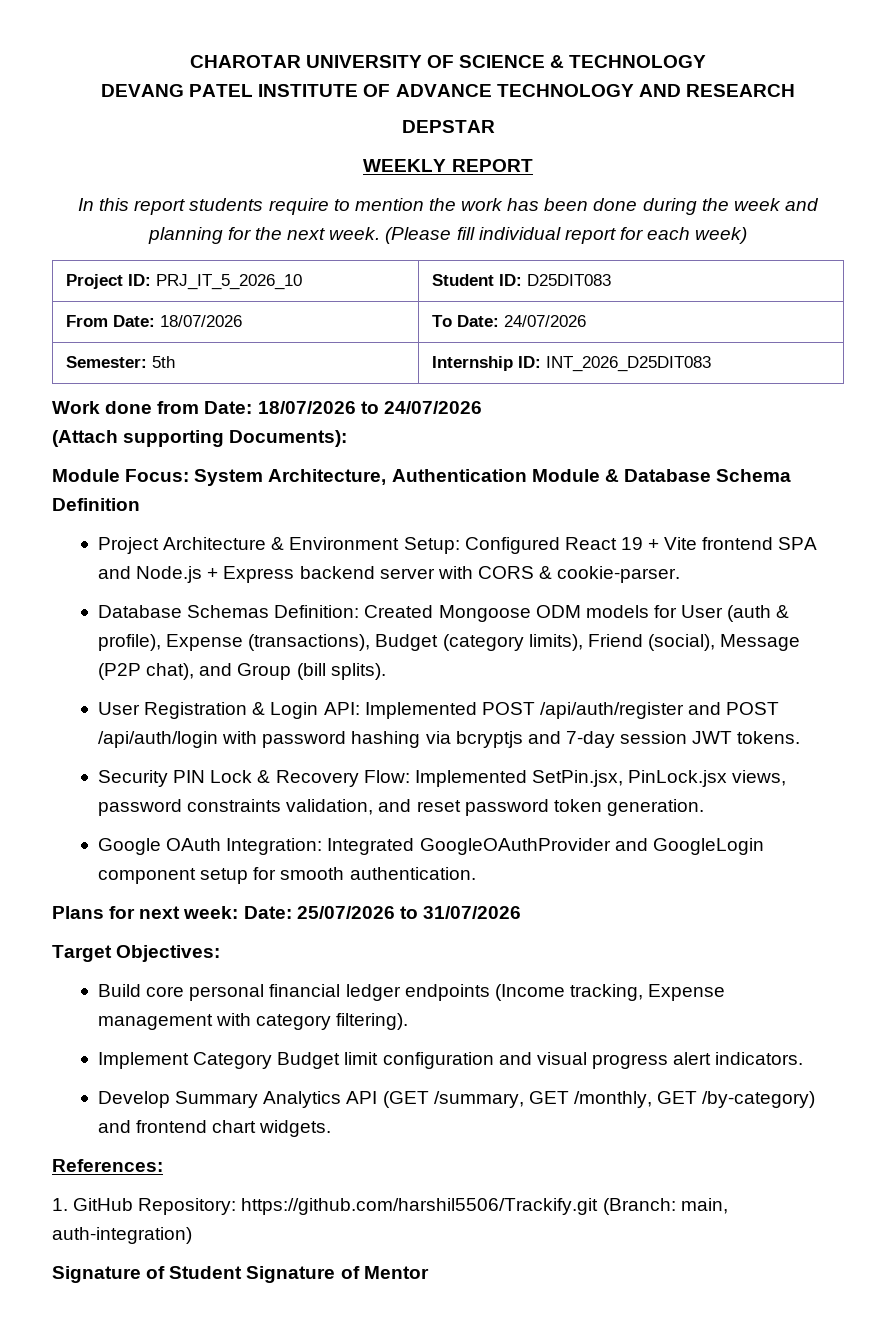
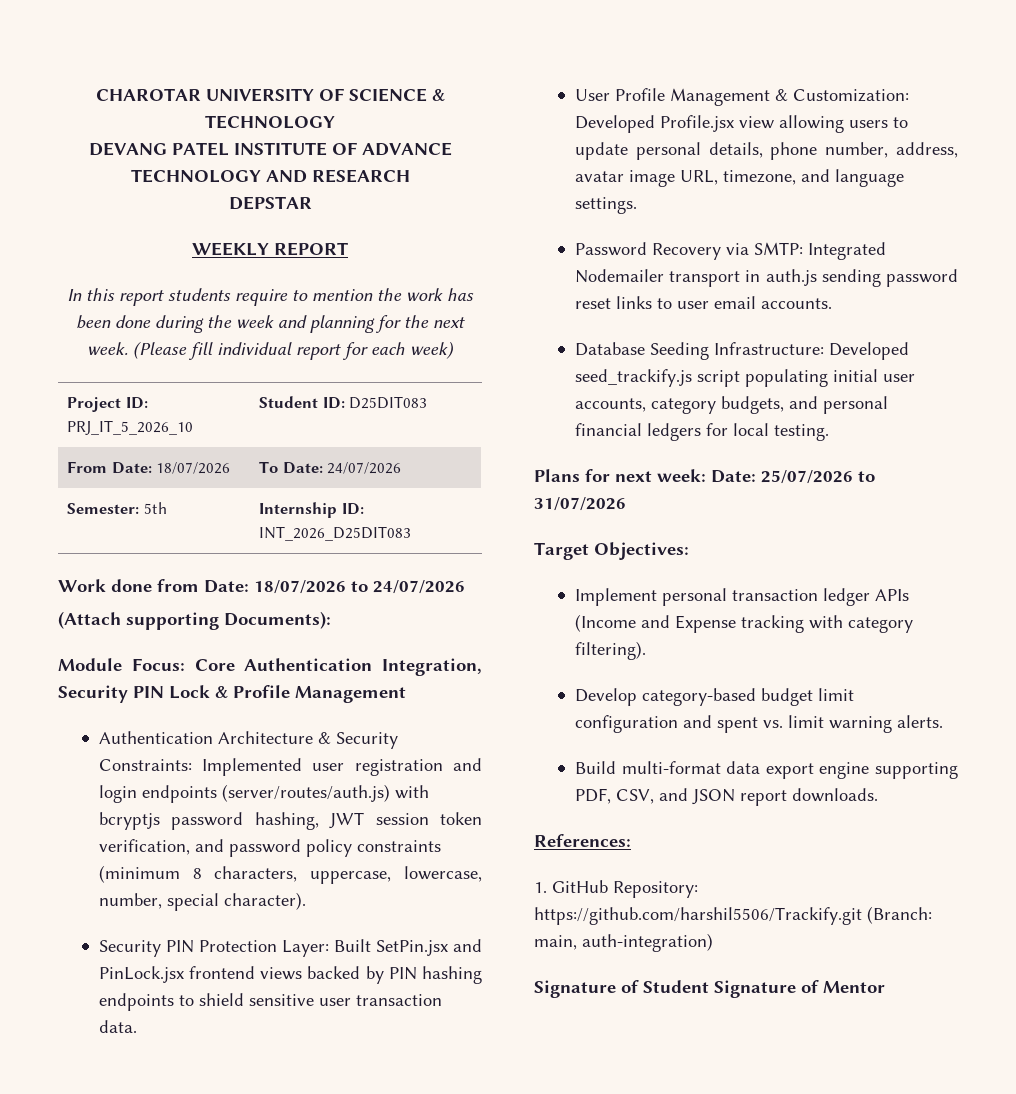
[194,469,792,486] [52,498,140,511] [98,537,818,554] [98,566,681,583] [98,605,790,622] [98,634,801,651] [98,663,386,680] [98,702,780,719] [98,731,801,748] [98,770,787,787] [98,799,704,816] [98,838,764,855] [98,867,476,884] System Architecture, Authentication Module & Database Schema Definition // Project Architecture & Environment Setup: Configured React 19 + Vite frontend SPA and Node.js + Express backend server with CORS & cookie-parser. // Database Schemas Definition: Created Mongoose ODM models for User (auth & profile), Expense (transactions), Budget (category limits), Friend (social), Message (P2P chat), and Group (bill splits). // User Registration & Login API: Implemented POST /api/auth/register and POST /api/auth/login with password hashing via bcryptjs and 7-day session JWT tokens. // Security PIN Lock & Recovery Flow: Implemented SetPin.jsx, PinLock.jsx views, password constraints validation, and reset password token generation. // Google OAuth Integration: Integrated GoogleOAuthProvider and GoogleLogin component setup for smooth authentication. -> [194,658,482,676] [58,685,406,703] [98,731,398,749] [98,758,482,776] [98,784,429,803] [98,812,482,830] [98,839,441,857] [98,865,482,884] [98,892,306,911] [98,939,482,957] [98,966,482,984] [98,993,442,1011] [98,1020,137,1033] [574,88,909,106] [574,115,908,133] [574,142,958,160] [574,169,904,187] [574,197,637,214] [574,242,886,260] [574,269,958,287] [574,296,832,309] [574,342,909,360] [574,369,915,387] [574,396,888,414] [574,423,829,441] Core Authentication Integration, Security PIN Lock & Profile Management // Authentication Architecture & Security Constraints: Implemented user registration and login endpoints (server/routes/auth.js) with bcryptjs password hashing, JWT session token verification, and password policy constraints (minimum 8 characters, uppercase, lowercase, number, special character). // Security PIN Protection Layer: Built SetPin.jsx and PinLock.jsx frontend views backed by PIN hashing endpoints to shield sensitive user transaction data. // User Profile Management & Customization: Developed Profile.jsx view allowing users to update personal details, phone number, address, avatar image URL, timezone, and language settings. // Password Recovery via SMTP: Integrated Nodemailer transport in auth.js sending password reset links to user email accounts. // Database Seeding Infrastructure: Developed seed_trackify.js script populating initial user accounts, category budgets, and personal financial ledgers for local testing.
[98,984,726,1001] [98,1013,409,1030] [98,1052,804,1069] [98,1091,816,1108] [98,1120,332,1137] Build core personal financial ledger endpoints (Income tracking, Expense management with category filtering). // Implement Category Budget limit configuration and visual progress alert indicators. // Develop Summary Analytics API (GET /summary, GET /monthly, GET /by-category) and frontend chart widgets. -> [574,588,909,606] [574,614,913,633] [574,641,646,660] [574,688,854,706] [574,715,943,733] [574,761,958,779] [574,788,878,806] Implement personal transaction ledger APIs (Income and Expense tracking with category filtering). // Develop category-based budget limit configuration and spent vs. limit warning alerts. // Build multi-format data export engine supporting PDF, CSV, and JSON report downloads.

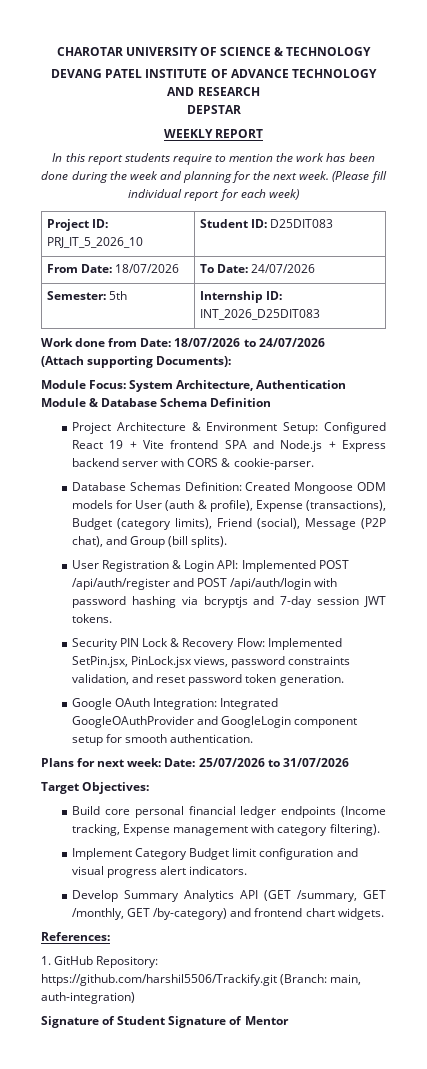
[194,658,482,676] [58,685,406,703] [98,731,398,749] [98,758,482,776] [98,784,429,803] [98,812,482,830] [98,839,441,857] [98,865,482,884] [98,892,306,911] [98,939,482,957] [98,966,482,984] [98,993,442,1011] [98,1020,137,1033] [574,88,909,106] [574,115,908,133] [574,142,958,160] [574,169,904,187] [574,197,637,214] [574,242,886,260] [574,269,958,287] [574,296,832,309] [574,342,909,360] [574,369,915,387] [574,396,888,414] [574,423,829,441] Core Authentication Integration, Security PIN Lock & Profile Management // Authentication Architecture & Security Constraints: Implemented user registration and login endpoints (server/routes/auth.js) with bcryptjs password hashing, JWT session token verification, and password policy constraints (minimum 8 characters, uppercase, lowercase, number, special character). // Security PIN Protection Layer: Built SetPin.jsx and PinLock.jsx frontend views backed by PIN hashing endpoints to shield sensitive user transaction data. // User Profile Management & Customization: Developed Profile.jsx view allowing users to update personal details, phone number, address, avatar image URL, timezone, and language settings. // Password Recovery via SMTP: Integrated Nodemailer transport in auth.js sending password reset links to user email accounts. // Database Seeding Infrastructure: Developed seed_trackify.js script populating initial user accounts, category budgets, and personal financial ledgers for local testing. -> [129,380,347,392] [41,398,272,407] [72,422,386,434] [72,440,386,452] [72,458,314,470] [72,482,386,494] [72,500,386,512] [72,518,386,530] [72,536,228,548] [72,560,349,572] [72,578,338,590] [72,596,386,608] [72,614,113,623] [72,638,342,650] [72,656,351,668] [72,674,344,686] [72,698,279,710] [72,716,358,728] [72,734,254,746] System Architecture, Authentication Module & Database Schema Definition // Project Architecture & Environment Setup: Configured React 19 + Vite frontend SPA and Node.js + Express backend server with CORS & cookie-parser. // Database Schemas Definition: Created Mongoose ODM models for User (auth & profile), Expense (transactions), Budget (category limits), Friend (social), Message (P2P chat), and Group (bill splits). // User Registration & Login API: Implemented POST /api/auth/register and POST /api/auth/login with password hashing via bcryptjs and 7-day session JWT tokens. // Security PIN Lock & Recovery Flow: Implemented SetPin.jsx, PinLock.jsx views, password constraints validation, and reset password token generation. // Google OAuth Integration: Integrated GoogleOAuthProvider and GoogleLogin component setup for smooth authentication.
[574,588,909,606] [574,614,913,633] [574,641,646,660] [574,688,854,706] [574,715,943,733] [574,761,958,779] [574,788,878,806] Implement personal transaction ledger APIs (Income and Expense tracking with category filtering). // Develop category-based budget limit configuration and spent vs. limit warning alerts. // Build multi-format data export engine supporting PDF, CSV, and JSON report downloads. -> [72,806,386,818] [72,824,380,836] [72,848,358,860] [72,866,248,878] [72,890,386,902] [72,908,384,920] Build core personal financial ledger endpoints (Income tracking, Expense management with category filtering). // Implement Category Budget limit configuration and visual progress alert indicators. // Develop Summary Analytics API (GET /summary, GET /monthly, GET /by-category) and frontend chart widgets.

